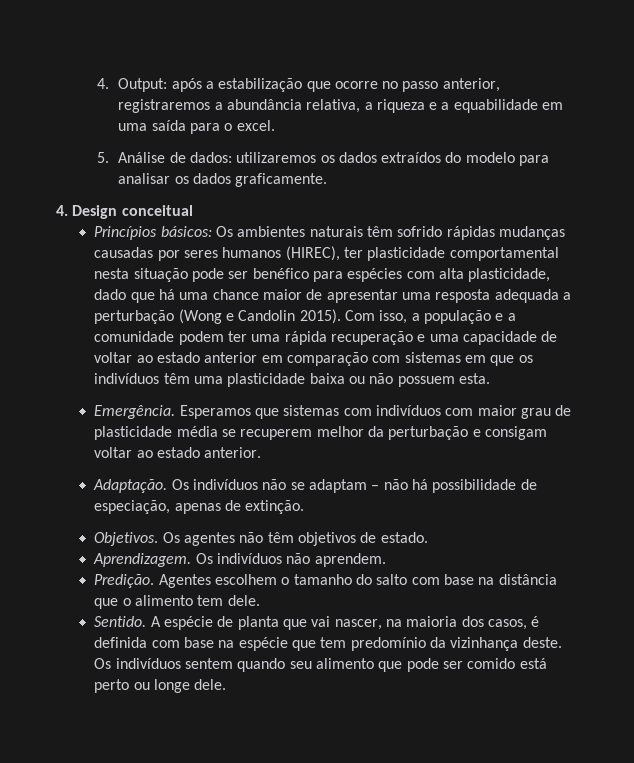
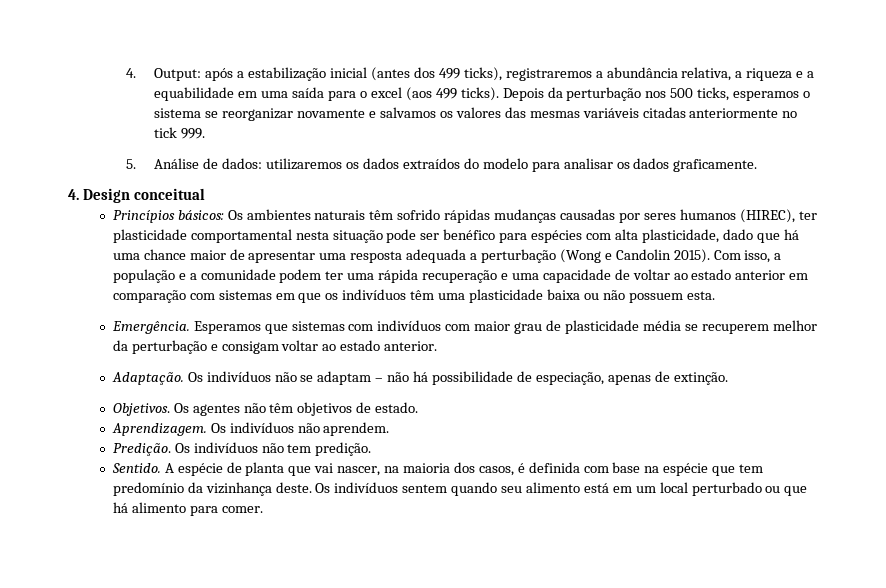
[306,78,500,92] que ocorre no passo anterior, -> [330,67,502,81] inicial (antes dos 499 ticks),
[236,120,275,131] excel. -> [370,87,811,101] [154,107,798,121] [154,127,206,139] excel (aos 499 ticks). Depois da perturbação nos 500 ticks, esperamos o sistema se reorganizar novamente e salvamos os valores das mesmas variáveis citadas anteriormente no tick 999.
[158,574,557,588] [94,595,260,609] Agentes escolhem o tamanho do salto com base na distância que o alimento tem dele. -> [174,442,372,456] Os indivíduos não tem predição.
[378,658,547,672] [94,679,227,693] que pode ser comido está perto ou longe dele. -> [583,482,808,496] [112,502,263,516] está em um local perturbado ou que há alimento para comer.

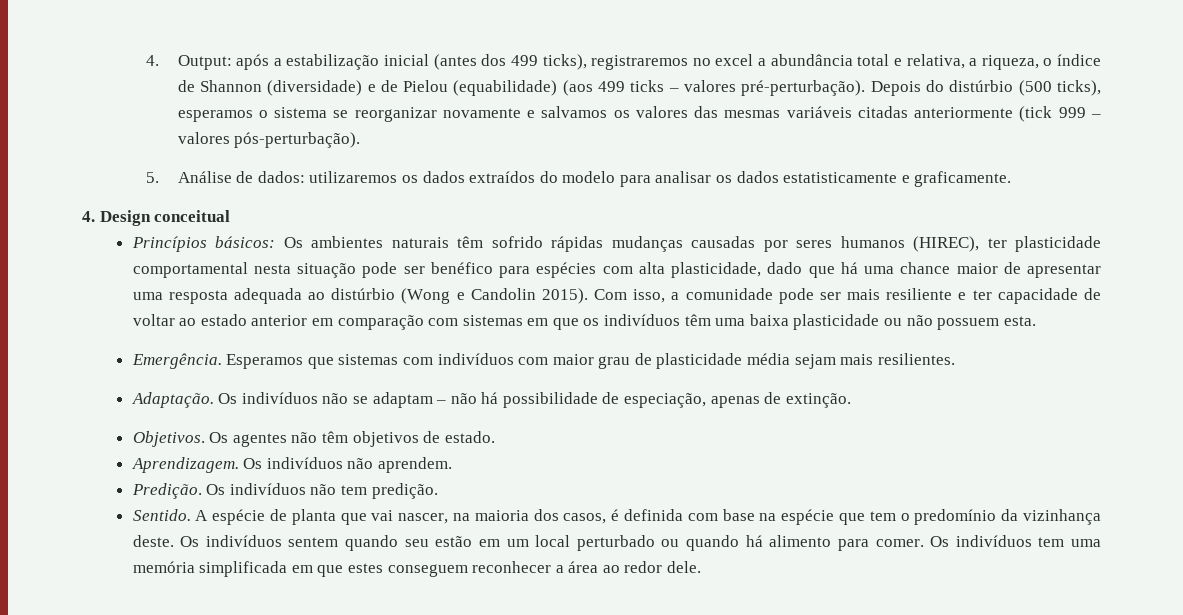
[595,67,815,81] [154,87,730,101] a abundância relativa, a riqueza e a equabilidade em uma saída para o excel (aos 499 ticks). Depois da perturbação nos 500 ticks, -> [692,54,1101,70] [177,80,1102,96] no excel a abundância total e relativa, a riqueza, o índice de Shannon (diversidade) e de Pielou (equabilidade) (aos 499 ticks – valores pré-perturbação). Depois do distúrbio (500 ticks),
[782,111,798,118] [154,127,206,139] no tick 999. -> [1019,106,1101,122] [177,132,361,148] (tick 999 – valores pós-perturbação).
(670, 163) none -> [783,172,910,183] estatisticamente e
[470,249,557,263] a perturbação -> [308,288,396,300] ao distúrbio
[112,269,539,283] população e a comunidade podem ter uma rápida recuperação e uma -> [685,288,992,304] comunidade pode ser mais resiliente e ter
[469,289,580,303] plasticidade baixa -> [749,314,880,330] baixa plasticidade
[684,320,817,334] [112,340,438,354] se recuperem melhor da perturbação e consigam voltar ao estado anterior. -> [794,353,955,369] sejam mais resilientes.
(764, 468) none -> [900,513,910,521] o
[526,482,609,493] alimento está -> [435,536,473,547] estão
[784,486,808,496] que -> [686,535,740,551] quando
(263, 509) none -> [930,535,1101,547] [132,561,702,577] Os indivíduos tem uma memória simplificada em que estes conseguem reconhecer a área ao redor dele.

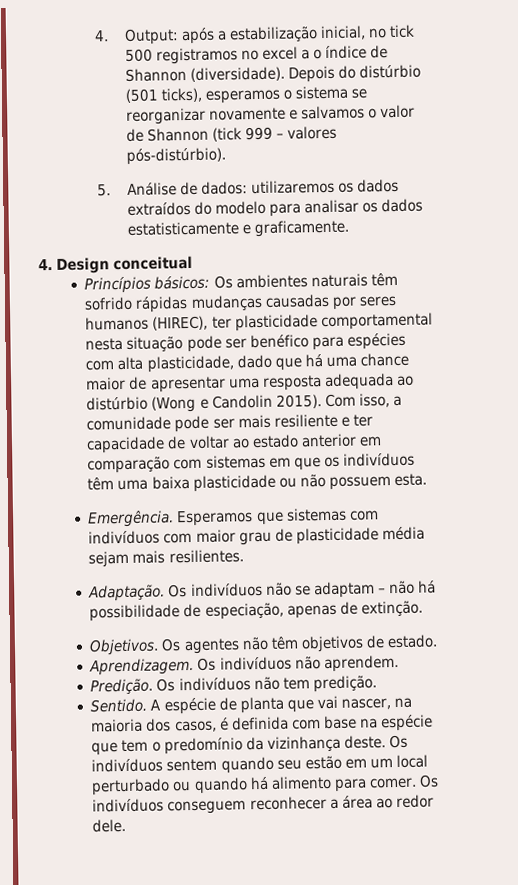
[384,54,1101,70] [177,80,866,96] inicial (antes dos 499 ticks), registraremos no excel a abundância total e relativa, a riqueza, o índice de Shannon (diversidade) e de Pielou (equabilidade) (aos 499 ticks – valores pré-perturbação). -> [319,24,416,41] [124,45,389,65] [124,66,285,82] inicial, no tick 500 registramos no excel a o índice de Shannon (diversidade).
[1018,80,1052,96] (500 -> [124,88,159,103] (501
[613,106,1014,118] os valores das mesmas variáveis citadas anteriormente -> [367,104,416,119] [125,127,209,142] o valor de Shannon
[234,132,361,148] pós-perturbação). -> [125,147,226,165] pós-distúrbio).
[1038,537,1101,547] [132,561,383,577] tem uma memória simplificada em que estes -> (165, 805) none

